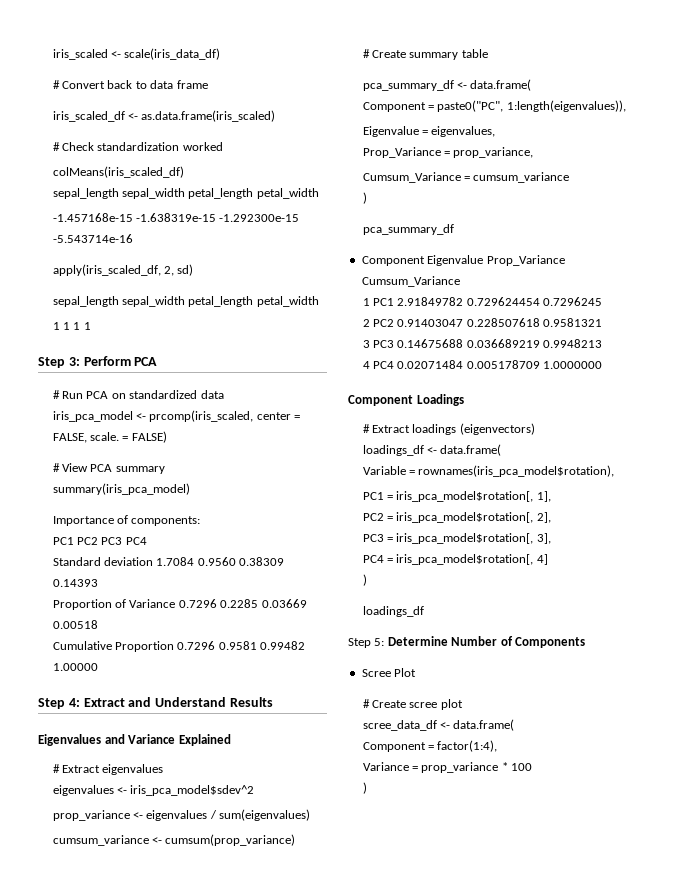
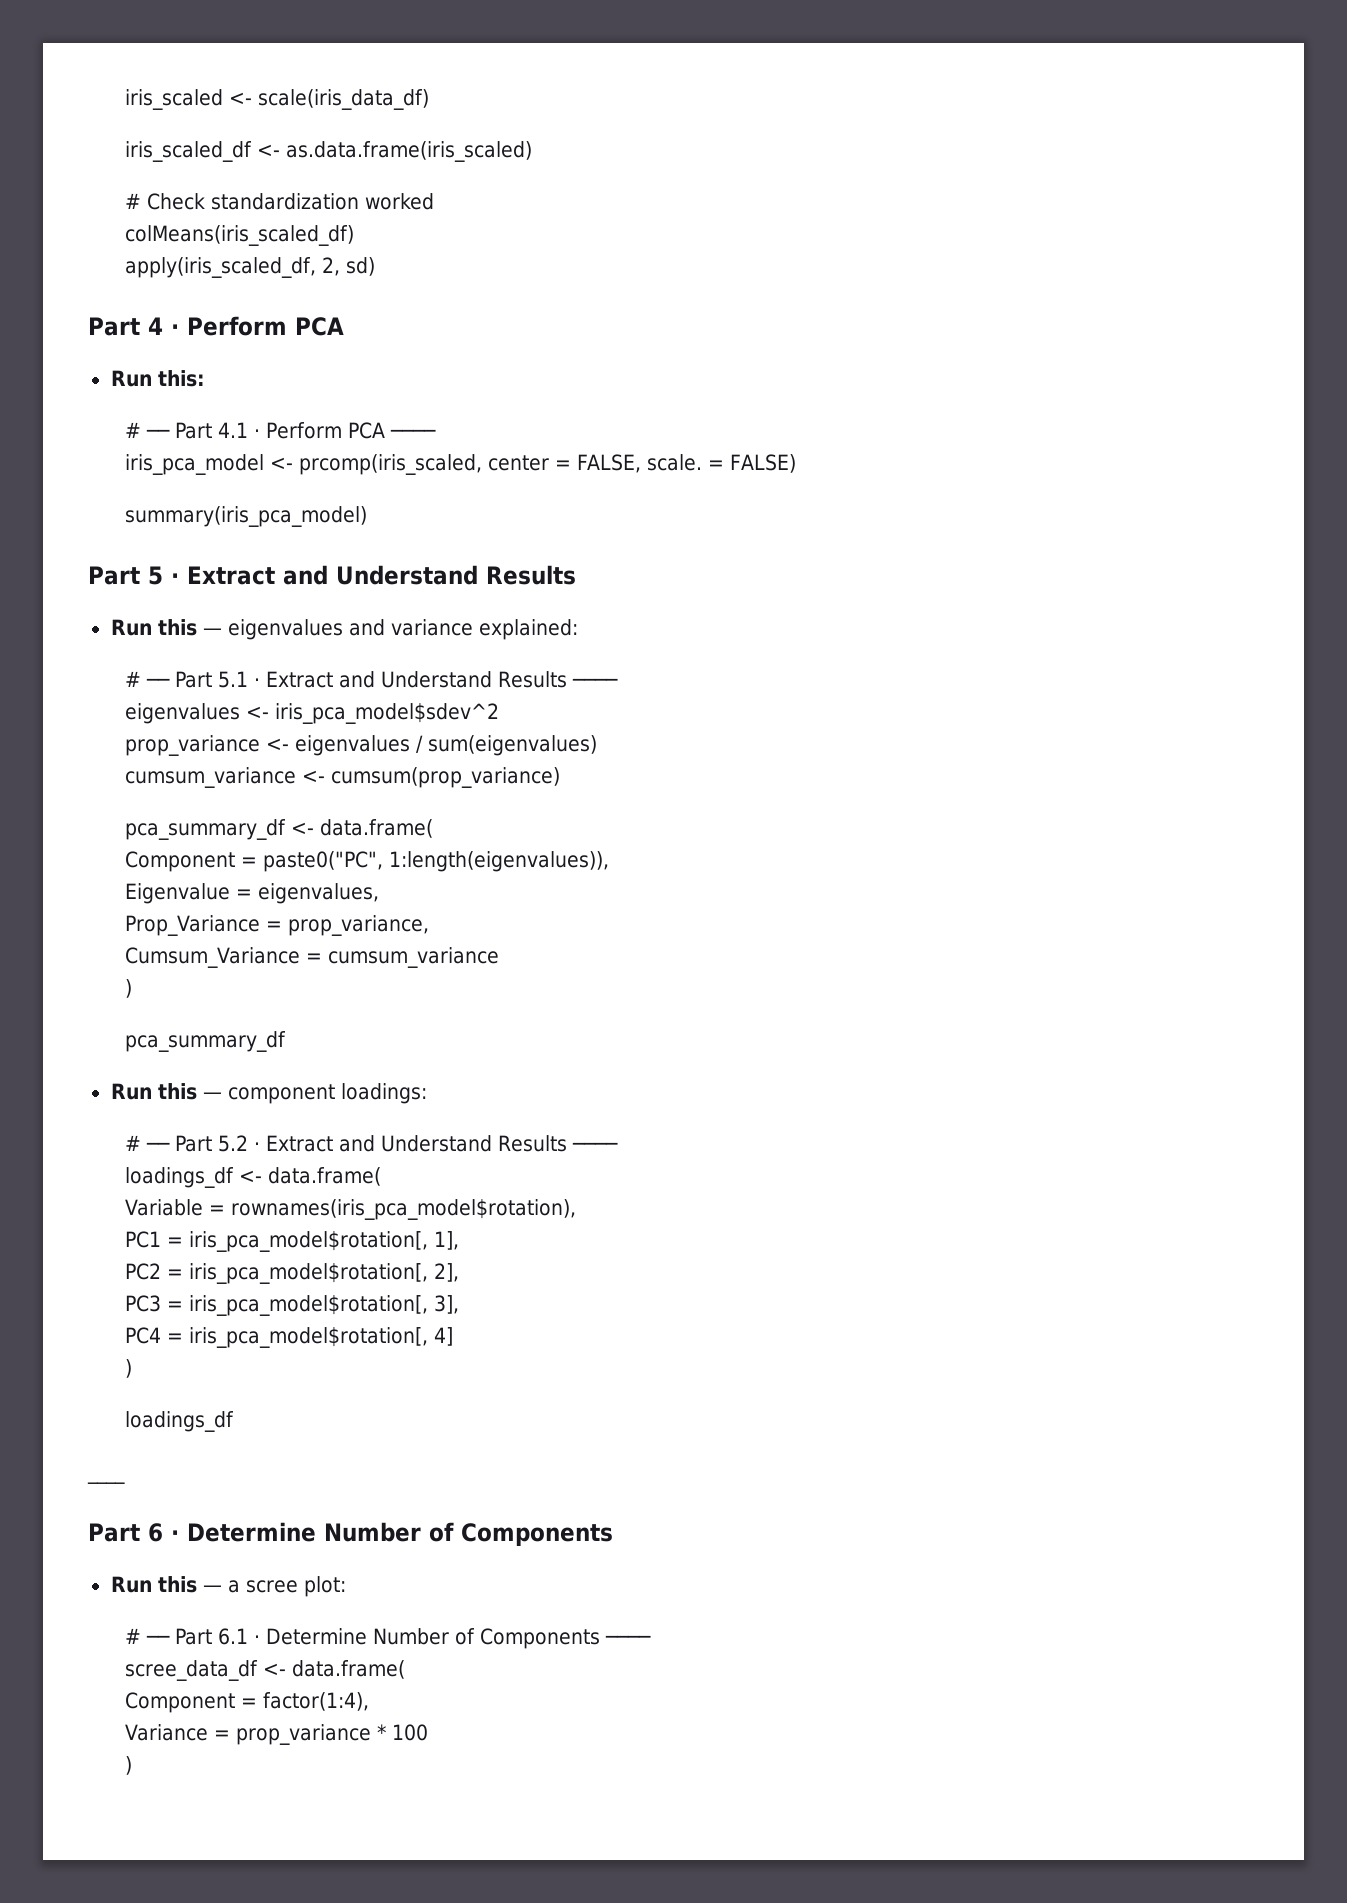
[52,80,208,89] // # Convert back to data frame -> (429, 99) none
[52,188,319,199] [52,213,300,222] [52,234,133,243] [52,264,194,276] [52,296,319,307] [52,322,91,330] [38,356,158,368] [52,390,224,399] sepal_length sepal_width petal_length petal_width // -1.457168e-15 -1.638319e-15 -1.292300e-15 -5.543714e-16 // apply(iris_scaled_df, 2, sd) // sepal_length sepal_width petal_length petal_width // 1 1 1 1 // Step 3: Perform PCA // # Run PCA on standardized data -> [124,257,375,278] [88,316,344,336] [110,370,205,387] [124,422,437,439] apply(iris_scaled_df, 2, sd) // Part 4 · Perform PCA // Run this: // # ── Part 4.1 · Perform PCA ────
[52,463,165,474] [52,483,190,495] [52,515,201,526] [52,537,147,545] [52,557,285,566] [52,579,98,587] [52,599,307,610] [52,620,98,629] [52,641,306,652] [52,663,98,671] [38,697,273,709] [38,734,231,746] [52,764,164,775] # View PCA summary // summary(iris_pca_model) // Importance of components: // PC1 PC2 PC3 PC4 // Standard deviation 1.7084 0.9560 0.38309 0.14393 // Proportion of Variance 0.7296 0.2285 0.03669 0.00518 // Cumulative Proportion 0.7296 0.9581 0.99482 1.00000 // Step 4: Extract and Understand Results // Eigenvalues and Variance Explained // # Extract eigenvalues -> [124,506,367,527] [88,565,576,585] [110,619,578,640] [124,671,619,688] summary(iris_pca_model) // Part 5 · Extract and Understand Results // Run this — eigenvalues and variance explained: // # ── Part 5.1 · Extract and Understand Results ────
[362,49,488,60] // # Create summary table -> (560, 777) none
[361,255,565,266] [361,276,460,287] [362,297,603,306] [362,318,603,327] [362,339,603,348] [362,360,603,369] [348,394,464,406] [362,423,535,435] Component Eigenvalue Prop_Variance Cumsum_Variance // 1 PC1 2.91849782 0.729624454 0.7296245 // 2 PC2 0.91403047 0.228507618 0.9581321 // 3 PC3 0.14675688 0.036689219 0.9948213 // 4 PC4 0.02071484 0.005178709 1.0000000 // Component Loadings // # Extract loadings (eigenvectors) -> [110,1083,427,1104] [124,1135,619,1152] Run this — component loadings: // # ── Part 5.2 · Extract and Understand Results ────
[348,638,385,648] Step 5: -> [87,1479,125,1484] [88,1523,179,1542] ____ // Part 6 ·
[361,668,417,677] [362,699,463,710] Scree Plot // # Create scree plot -> [110,1576,346,1597] [124,1628,652,1649] Run this — a scree plot: // # ── Part 6.1 · Determine Number of Components ────

